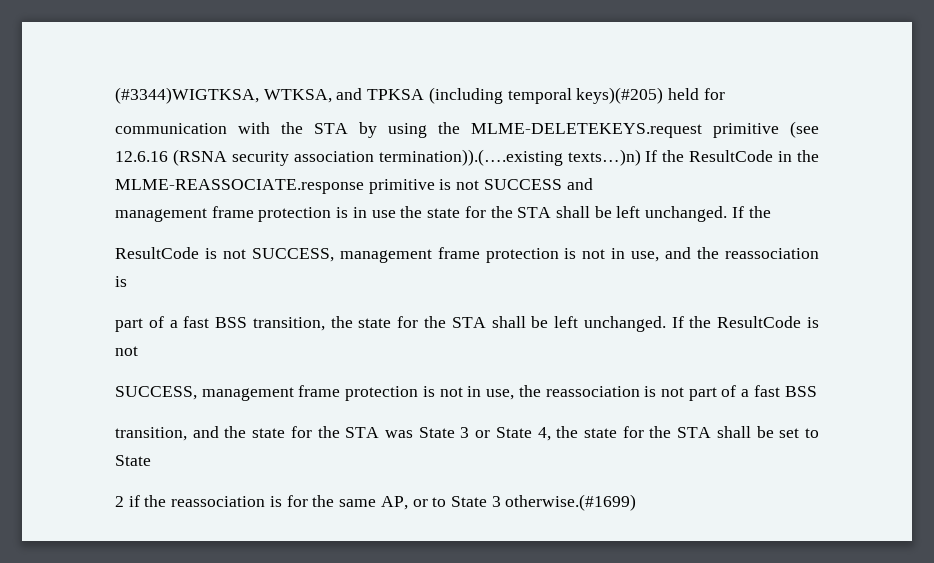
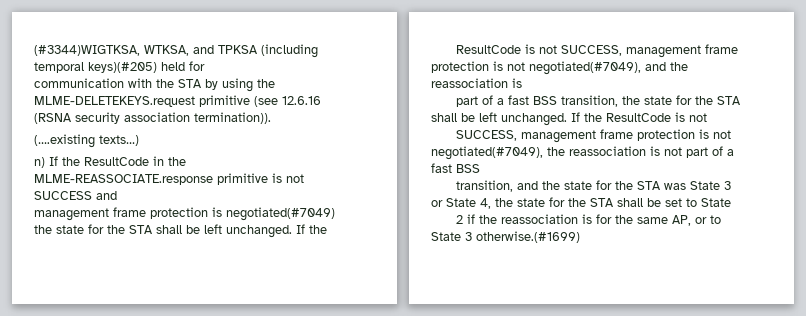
[378,149,641,166] termination)).(….existing texts…)n) -> [194,112,271,124] [34,134,139,148] [34,157,45,168] termination)). // (….existing texts…) // n)
[352,207,396,218] in use -> [226,207,335,221] negotiated(#7049)
[611,248,660,262] in use, -> [529,61,641,75] negotiated(#7049),
[467,386,515,400] in use, -> [431,146,543,160] negotiated(#7049),

